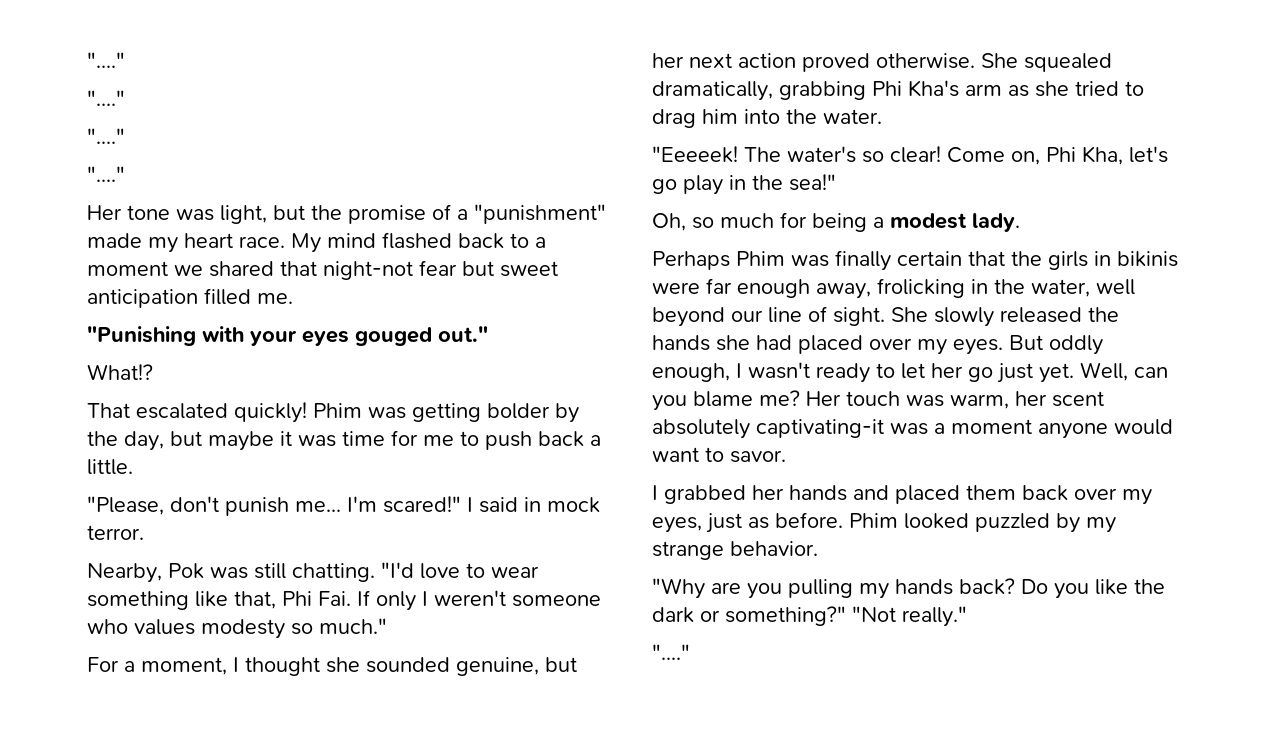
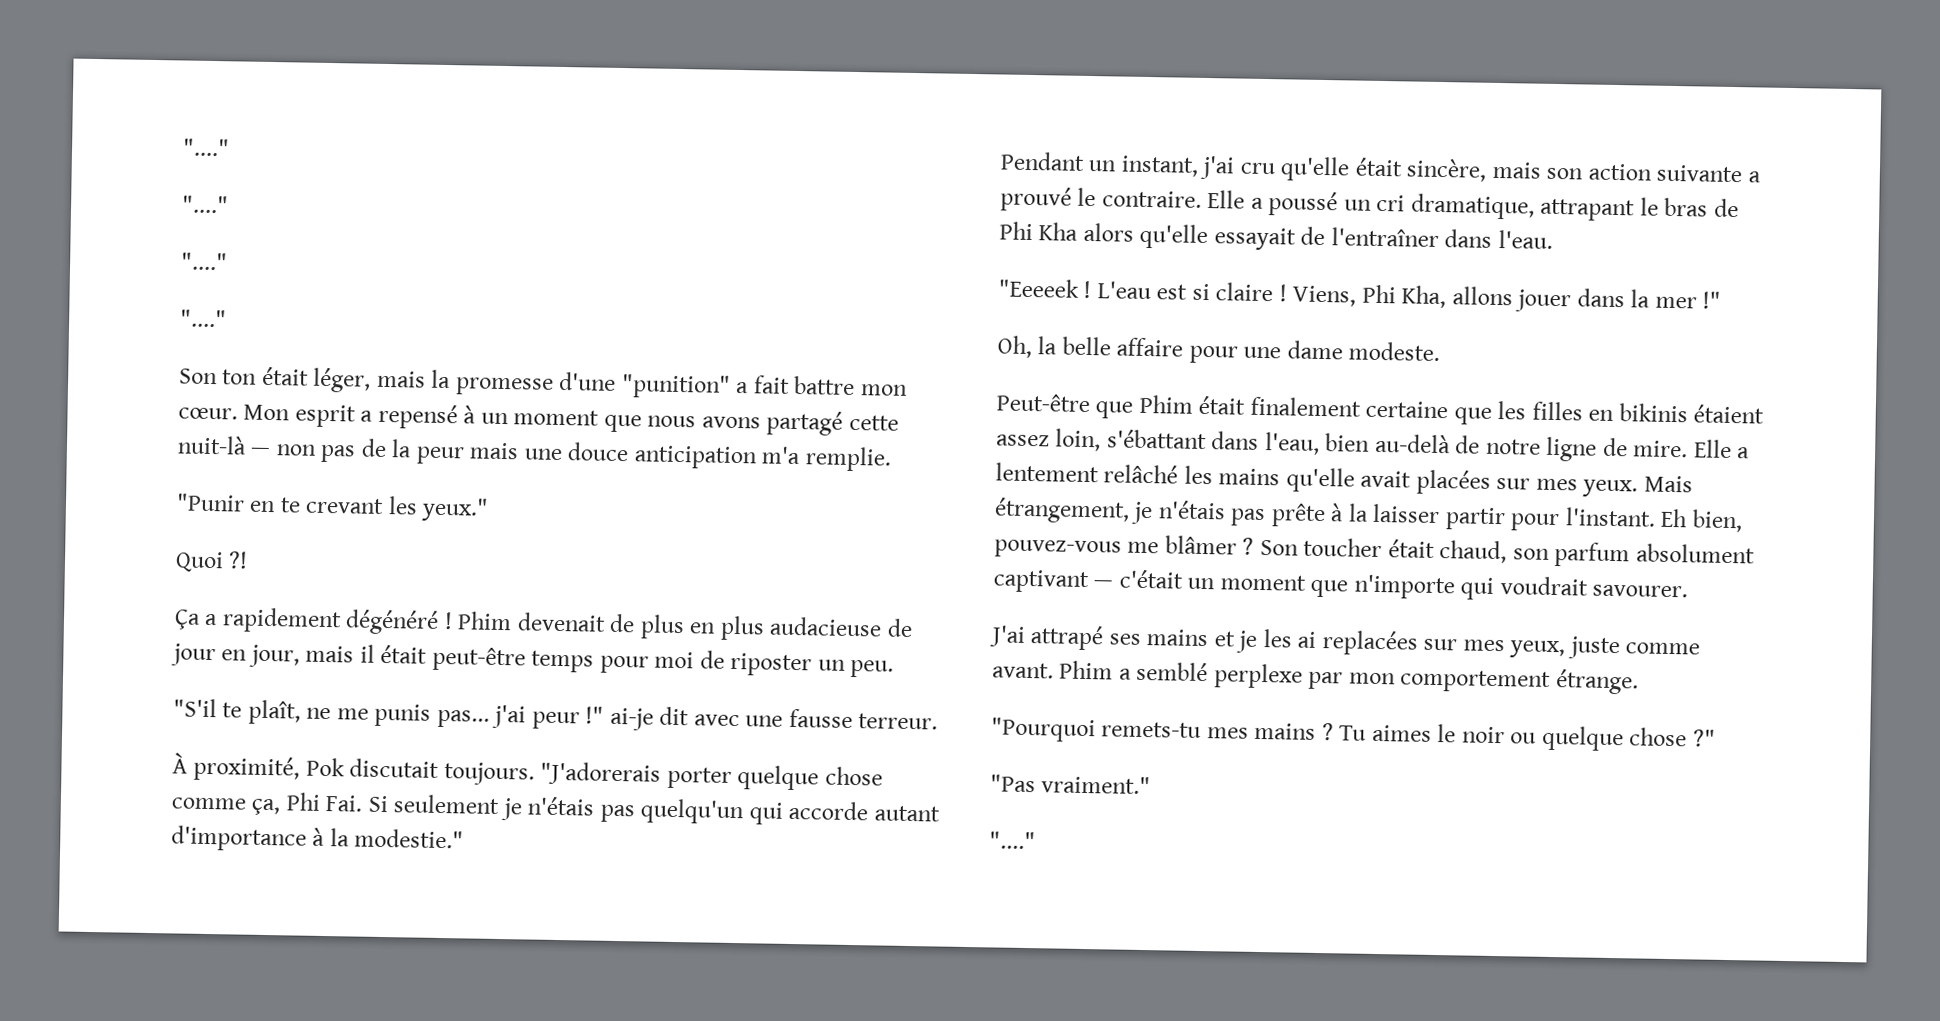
[87,204,606,224] [87,232,546,253] [87,260,558,280] [87,288,293,308] [87,326,488,346] [87,364,153,380] [87,402,579,423] [87,430,601,451] [87,459,133,475] [87,496,600,516] [87,525,144,540] [87,562,539,583] [87,590,601,611] [87,618,387,639] [87,657,577,676] [652,53,1112,72] [652,80,1144,101] [652,109,882,128] [652,146,1168,165] [652,174,836,195] [652,212,1020,232] [652,250,1178,271] [652,278,1135,299] [652,306,1119,327] [652,335,1103,355] [652,362,1168,383] [652,390,1104,411] [652,419,1173,439] [652,447,786,463] [652,485,1152,505] [652,512,1116,533] [652,541,818,560] [652,578,1165,599] [652,606,967,627] Her tone was light, but the promise of a "punishment" made my heart race. My mind flashed back to a moment we shared that night-not fear but sweet anticipation filled me. // "Punishing with your eyes gouged out." // What!? // That escalated quickly! Phim was getting bolder by the day, but maybe it was time for me to push back a little. // "Please, don't punish me... I'm scared!" I said in mock terror. // Nearby, Pok was still chatting. "I'd love to wear something like that, Phi Fai. If only I weren't someone who values modesty so much." // For a moment, I thought she sounded genuine, but her next action proved otherwise. She squealed dramatically, grabbing Phi Kha's arm as she tried to drag him into the water. // "Eeeeek! The water's so clear! Come on, Phi Kha, let's go play in the sea!" // Oh, so much for being a modest lady. // Perhaps Phim was finally certain that the girls in bikinis were far enough away, frolicking in the water, well beyond our line of sight. She slowly released the hands she had placed over my eyes. But oddly enough, I wasn't ready to let her go just yet. Well, can you blame me? Her touch was warm, her scent absolutely captivating-it was a moment anyone would want to savor. // I grabbed her hands and placed them back over my eyes, just as before. Phim looked puzzled by my strange behavior. // "Why are you pulling my hands back? Do you like the dark or something?" "Not really." -> [179,366,908,399] [178,403,899,436] [177,435,892,472] [176,493,490,522] [175,551,249,573] [174,607,913,641] [171,643,895,678] [173,698,939,731] [172,752,883,791] [171,792,940,825] [171,825,465,852] [1000,151,1761,183] [1000,186,1739,222] [999,221,1553,251] [998,278,1722,313] [997,335,1441,364] [996,393,1765,425] [996,428,1751,462] [995,462,1693,498] [994,497,1743,533] [994,535,1755,568] [993,569,1689,600] [989,625,1701,660] [992,660,1639,695] [991,717,1716,752] [990,774,1152,795] Son ton était léger, mais la promesse d'une "punition" a fait battre mon cœur. Mon esprit a repensé à un moment que nous avons partagé cette nuit-là — non pas de la peur mais une douce anticipation m'a remplie. // "Punir en te crevant les yeux." // Quoi ?! // Ça a rapidement dégénéré ! Phim devenait de plus en plus audacieuse de jour en jour, mais il était peut-être temps pour moi de riposter un peu. // "S'il te plaît, ne me punis pas... j'ai peur !" ai-je dit avec une fausse terreur. // À proximité, Pok discutait toujours. "J'adorerais porter quelque chose comme ça, Phi Fai. Si seulement je n'étais pas quelqu'un qui accorde autant d'importance à la modestie." // Pendant un instant, j'ai cru qu'elle était sincère, mais son action suivante a prouvé le contraire. Elle a poussé un cri dramatique, attrapant le bras de Phi Kha alors qu'elle essayait de l'entraîner dans l'eau. // "Eeeeek ! L'eau est si claire ! Viens, Phi Kha, allons jouer dans la mer !" // Oh, la belle affaire pour une dame modeste. // Peut-être que Phim était finalement certaine que les filles en bikinis étaient assez loin, s'ébattant dans l'eau, bien au-delà de notre ligne de mire. Elle a lentement relâché les mains qu'elle avait placées sur mes yeux. Mais étrangement, je n'étais pas prête à la laisser partir pour l'instant. Eh bien, pouvez-vous me blâmer ? Son toucher était chaud, son parfum absolument captivant — c'était un moment que n'importe qui voudrait savourer. // J'ai attrapé ses mains et je les ai replacées sur mes yeux, juste comme avant. Phim a semblé perplexe par mon comportement étrange. // "Pourquoi remets-tu mes mains ? Tu aimes le noir ou quelque chose ?" // "Pas vraiment."

